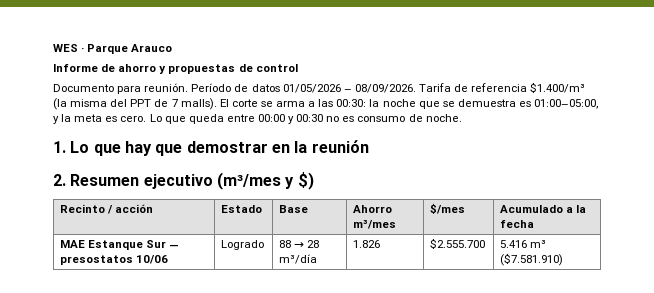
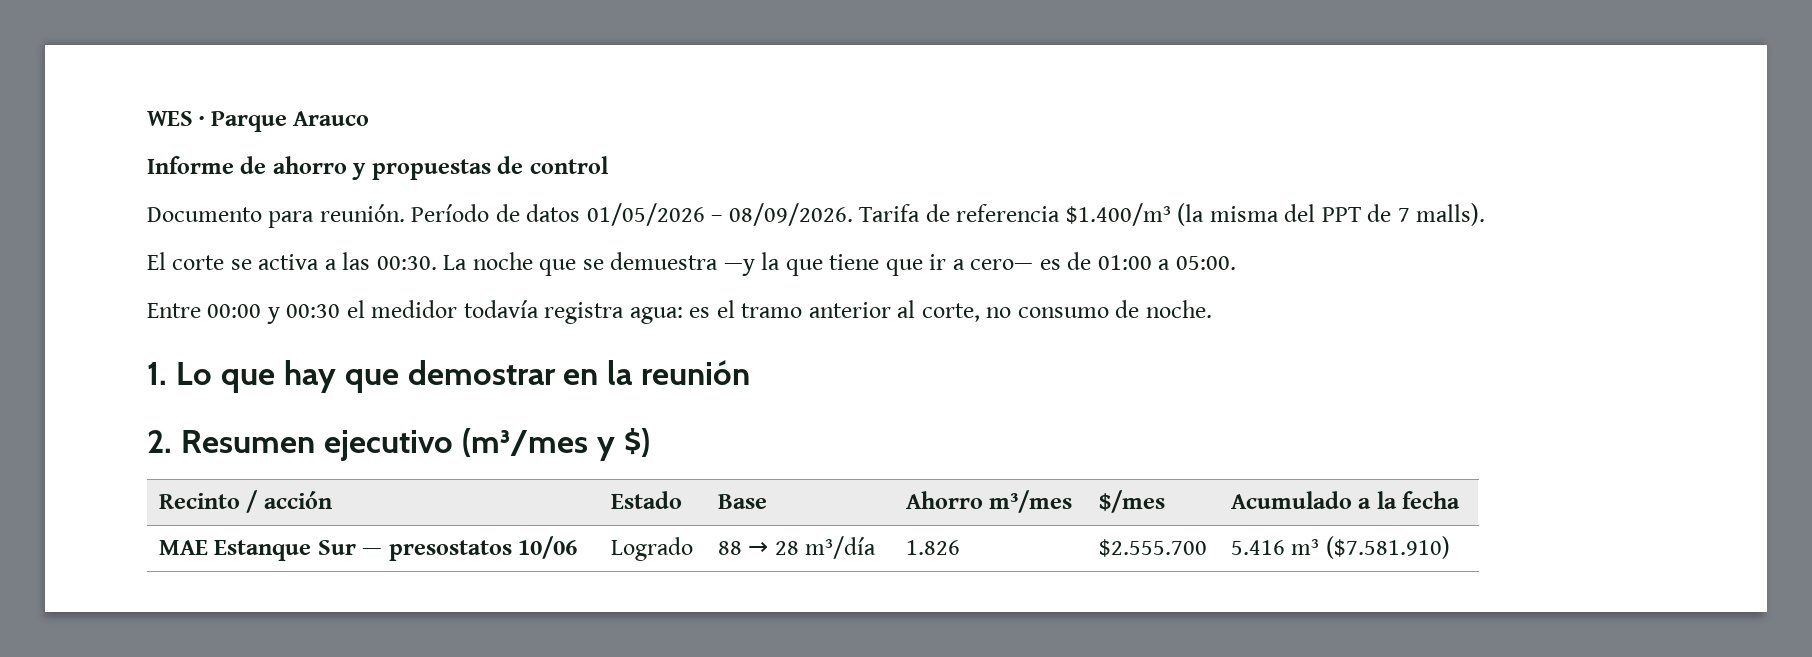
(217, 104) none -> (1486, 214) //
[276,101,306,107] arma -> [258,254,320,270] activa
[336,99,380,107] 00:30: la -> [376,255,468,270] 00:30. La
[518,99,599,109] [53,114,355,124] es 01:00–05:00, y la meta es cero. Lo que queda entre 00:00 y 00:30 no es -> [723,252,1236,276] [147,300,1012,324] —y la que tiene que ir a cero— es de 01:00 a 05:00. // Entre 00:00 y 00:30 el medidor todavía registra agua: es el tramo anterior al corte, no

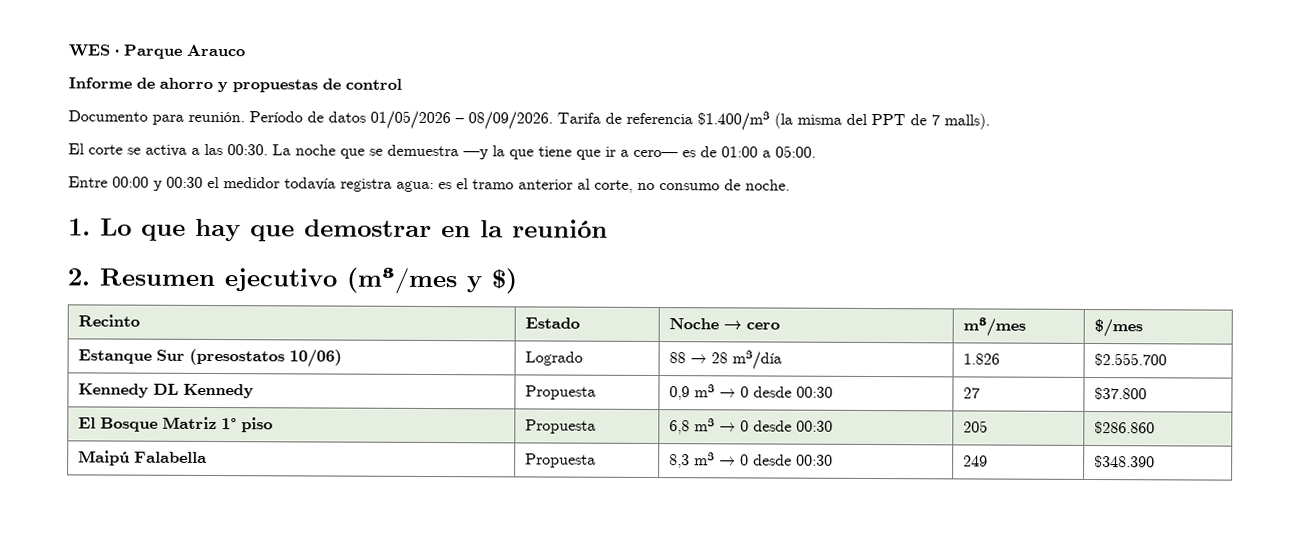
[246,490,332,513] / acción -> (140, 320) none
[717,494,767,509] [905,491,983,509] Base | Ahorro -> [668,318,780,330] Noche → cero |
[1230,491,1461,509] [158,536,578,561] | Acumulado a la fecha // MAE Estanque Sur — presostatos 10/06 -> [77,348,342,368] // Estanque Sur (presostatos 10/06)
[1230,536,1450,559] | 5.416 m³ ($7.581.910) -> [77,383,254,399] [524,385,596,400] [668,384,833,401] [962,387,980,399] [1093,387,1147,401] [77,416,273,433] [524,419,596,434] [668,418,833,435] [962,420,988,433] [1093,421,1155,435] [77,450,207,466] [524,453,596,468] [668,452,833,469] [962,455,988,467] [1093,455,1155,469] // Kennedy DL Kennedy | Propuesta | 0,9 m³ → 0 desde 00:30 | 27 | $37.800 // El Bosque Matriz 1° piso | Propuesta | 6,8 m³ → 0 desde 00:30 | 205 | $286.860 // Maipú Falabella | Propuesta | 8,3 m³ → 0 desde 00:30 | 249 | $348.390

